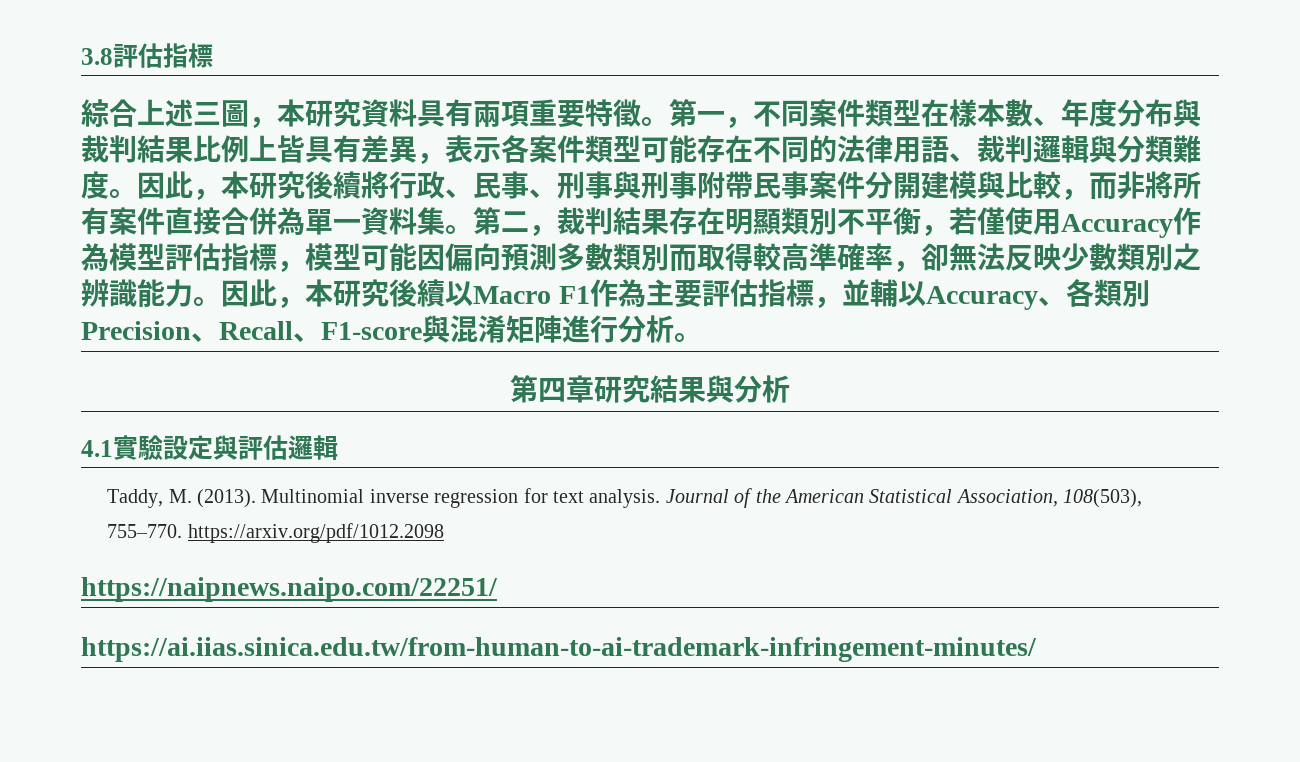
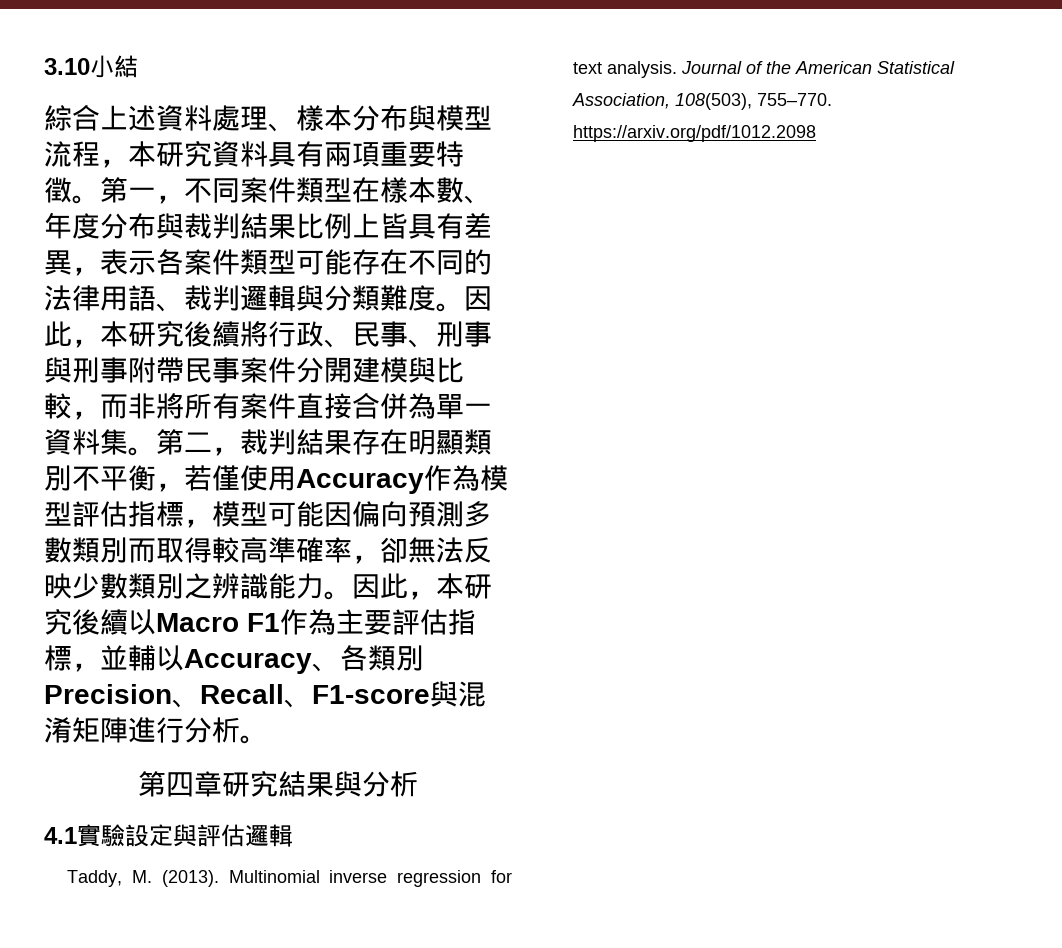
[81,43,213,68] 3.8評估指標 -> [44,55,138,78] 3.10小結
[193,100,249,127] 三圖 -> [156,105,492,132] [44,141,100,167] 資料處理、樣本分布與模型流程
[81,577,498,602] [81,637,1037,662] // https://naipnews.naipo.com/22251/ // https://ai.iias.sinica.edu.tw/from-human-to-ai-trademark-infringement-minutes/ -> (817, 133) none

